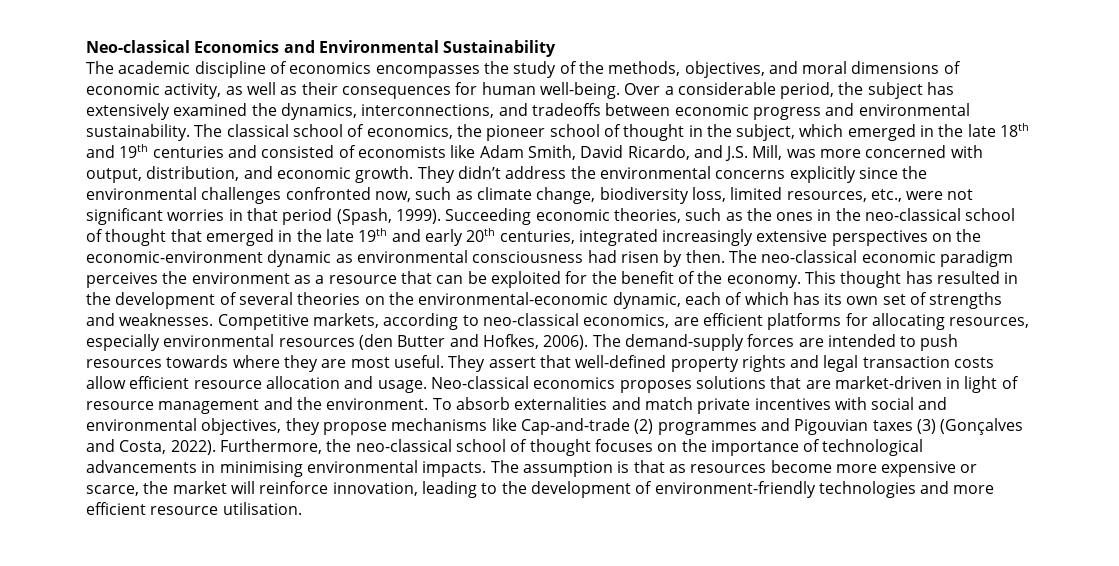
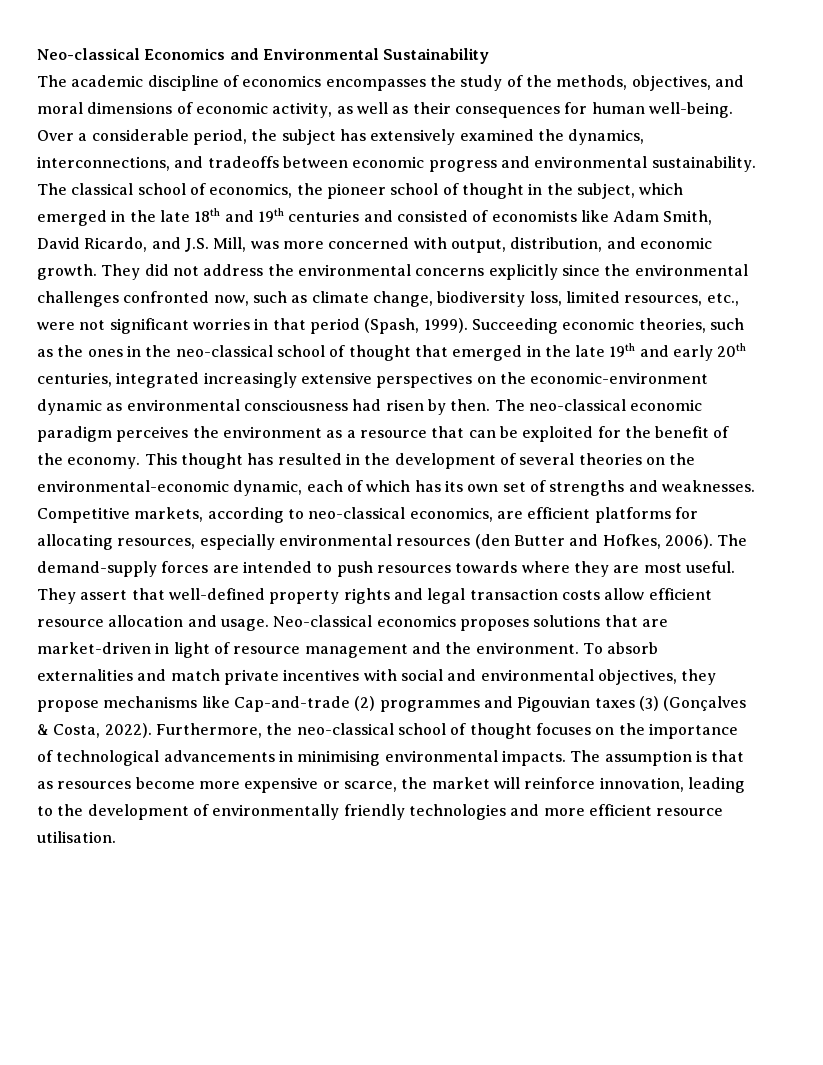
[457,166,501,179] didn’t -> [144,264,199,276] did not
[86,439,115,452] and -> [37,724,49,735] &
[654,481,816,498] environment-friendly -> [212,804,405,820] environmentally friendly

